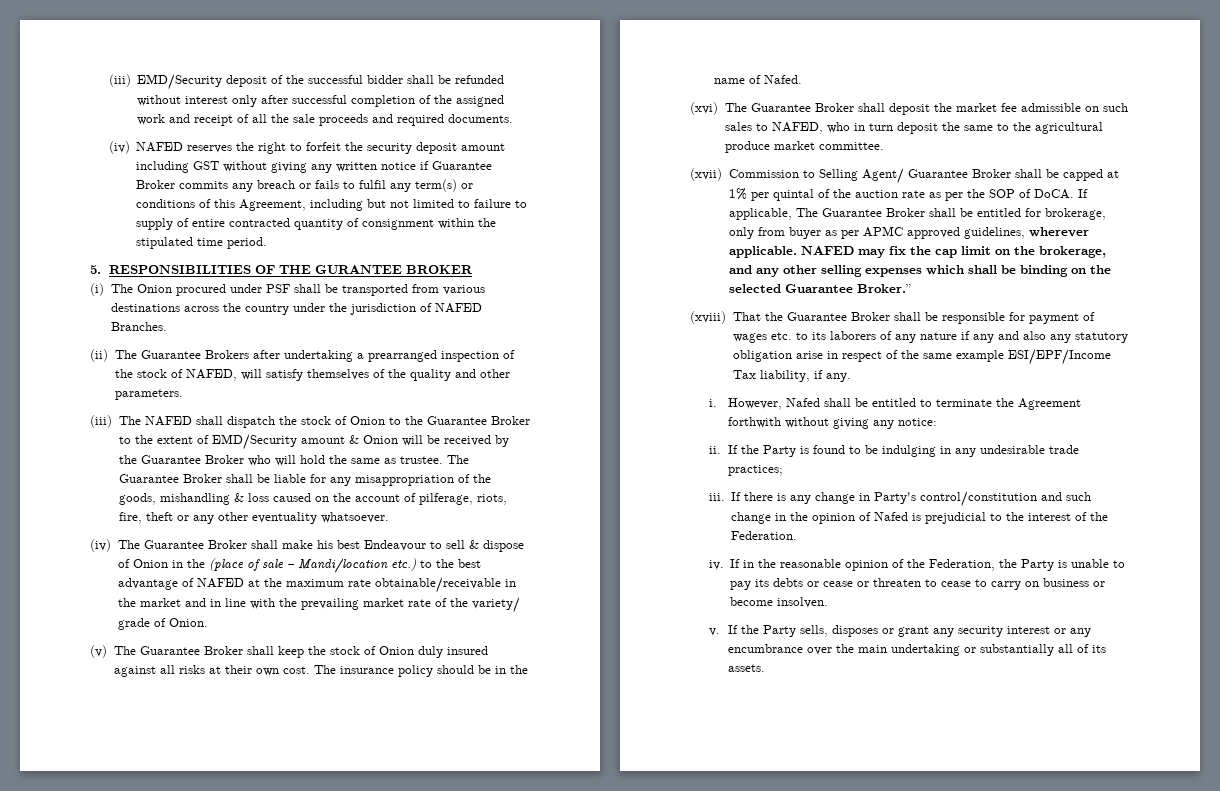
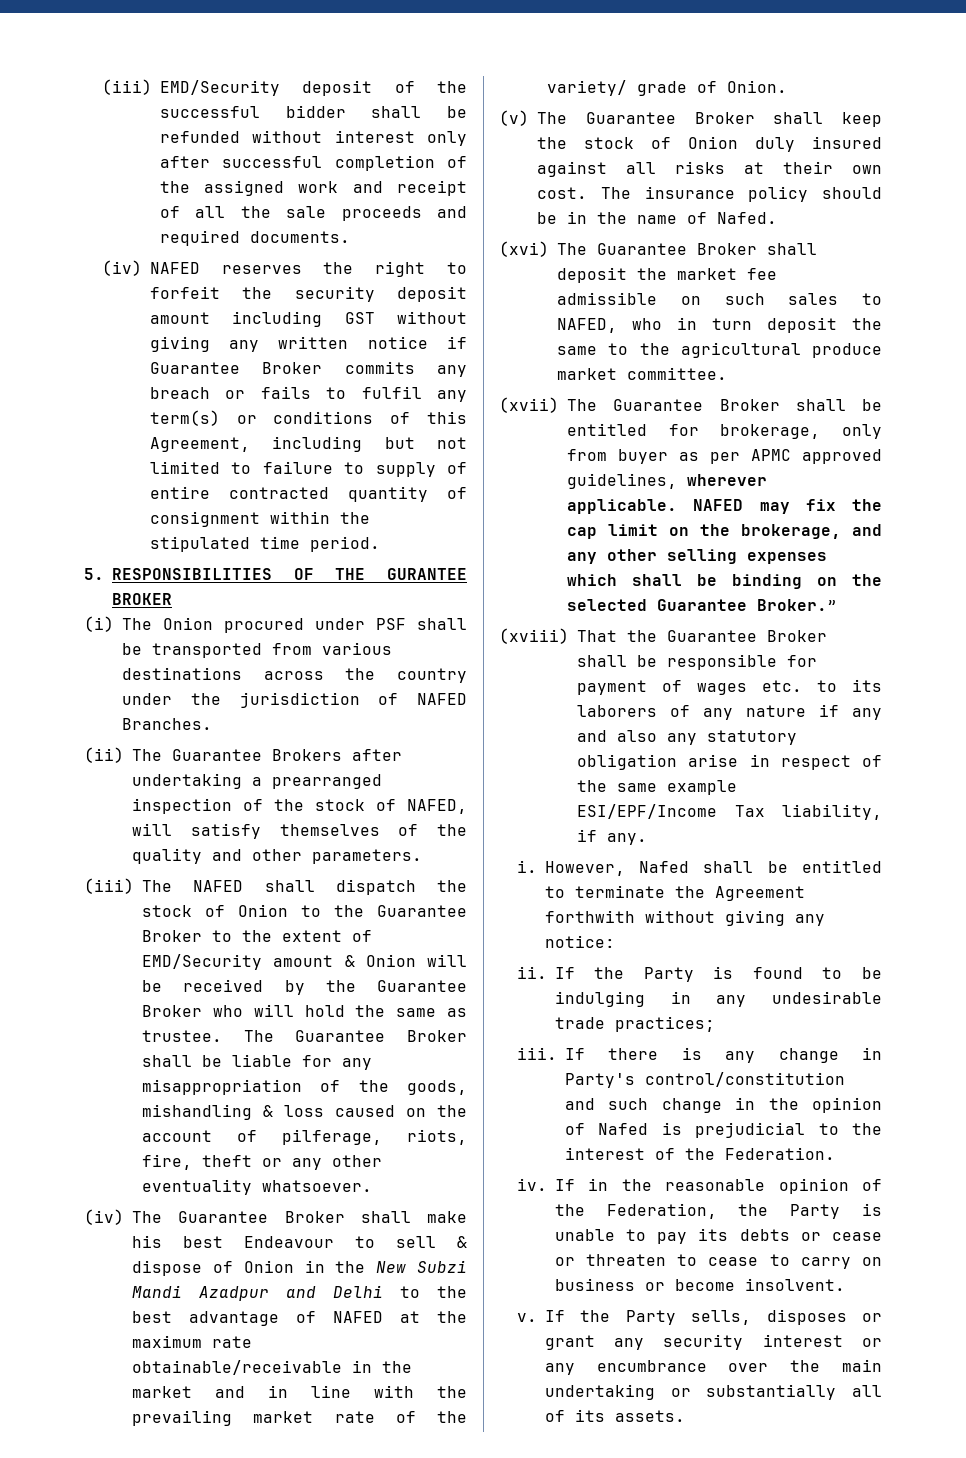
[208,558,416,573] (place of sale – Mandi/location etc.) -> [376,1260,467,1273] [132,1285,383,1301] New Subzi Mandi Azadpur and Delhi
[728,168,1119,184] [728,188,1088,201] [728,208,792,220] Commission to Selling Agent/ Guarantee Broker shall be capped at 1% per quintal of the auction rate as per the SOP of DoCA. If applicable, -> (559, 405) none
[777,597,829,608] insolven. -> [744,1278,845,1291] insolvent.

